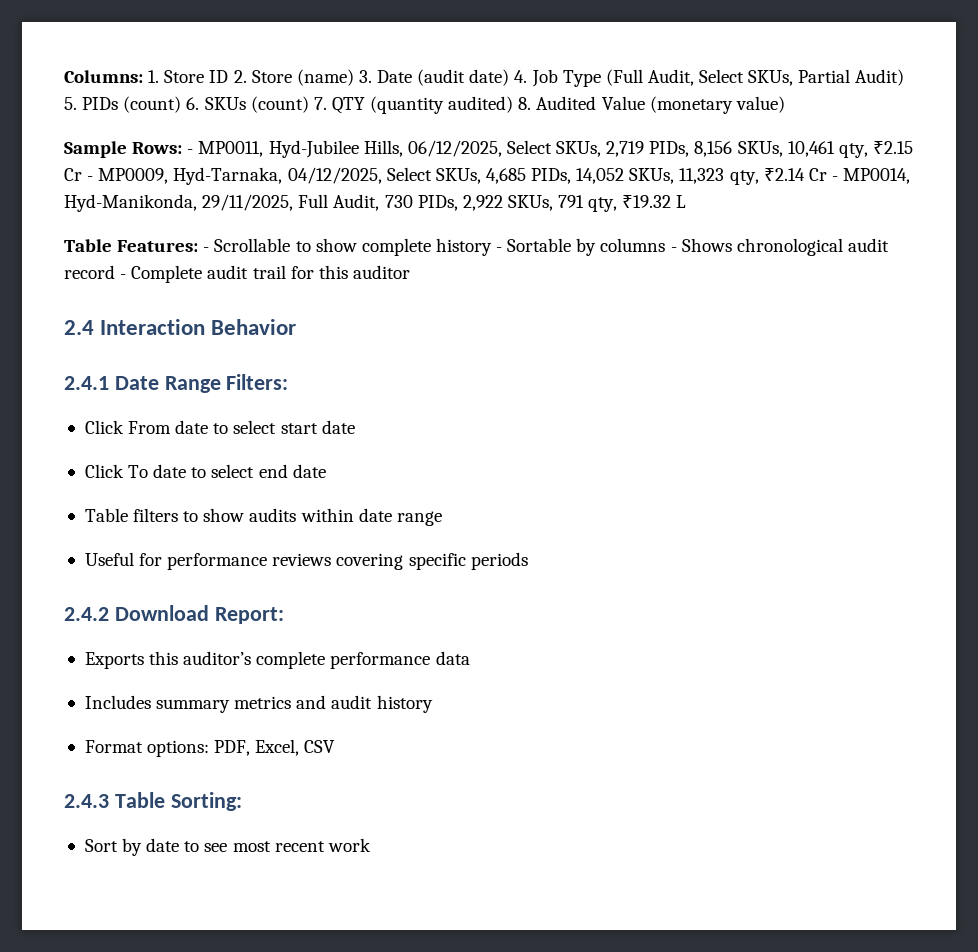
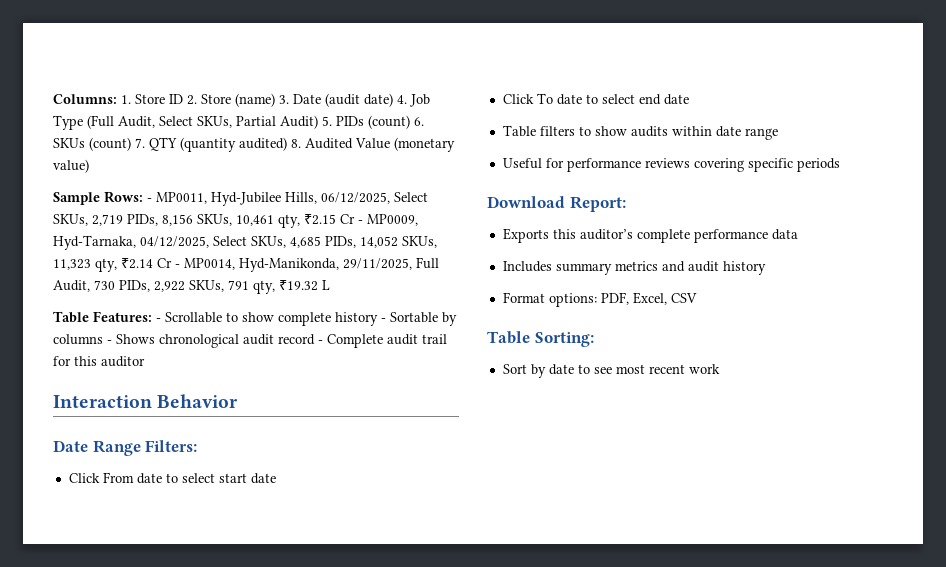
[64,320,94,335] 2.4 -> (145, 361) none
[64,376,109,390] 2.4.1 -> (239, 401) none
[64,607,109,621] 2.4.2 -> (840, 165) none
[64,794,109,808] 2.4.3 -> (697, 298) none

